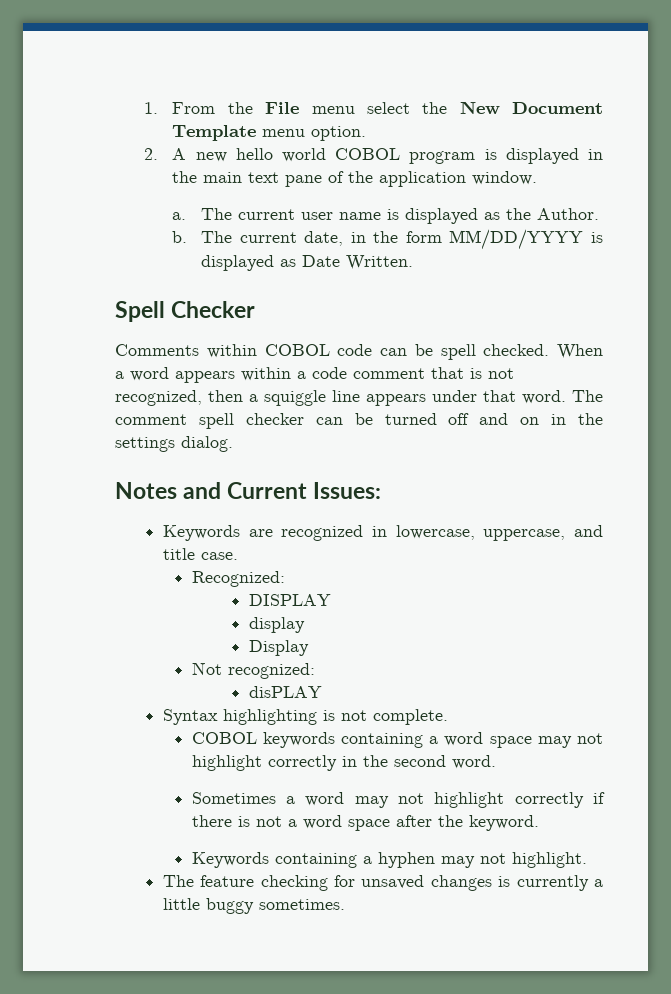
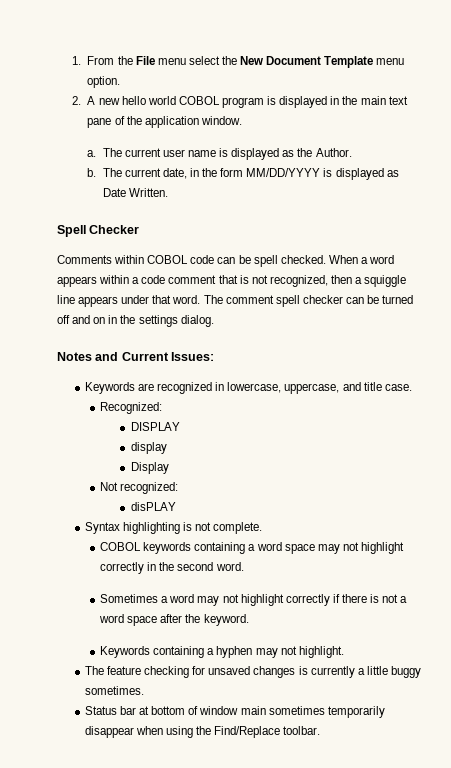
(345, 904) none -> [84,706,385,718] [84,726,321,738] // Status bar at bottom of window main sometimes temporarily disappear when using the Find/Replace toolbar.

